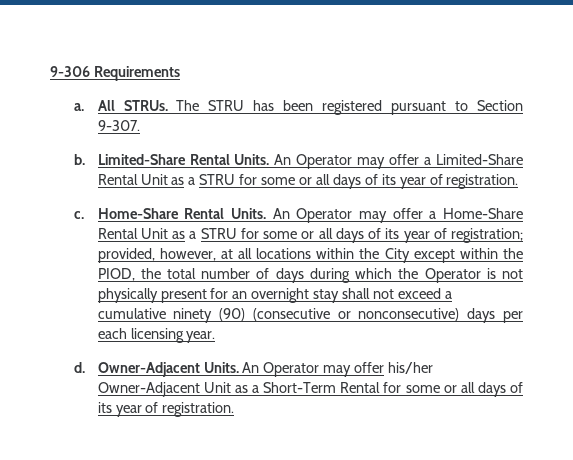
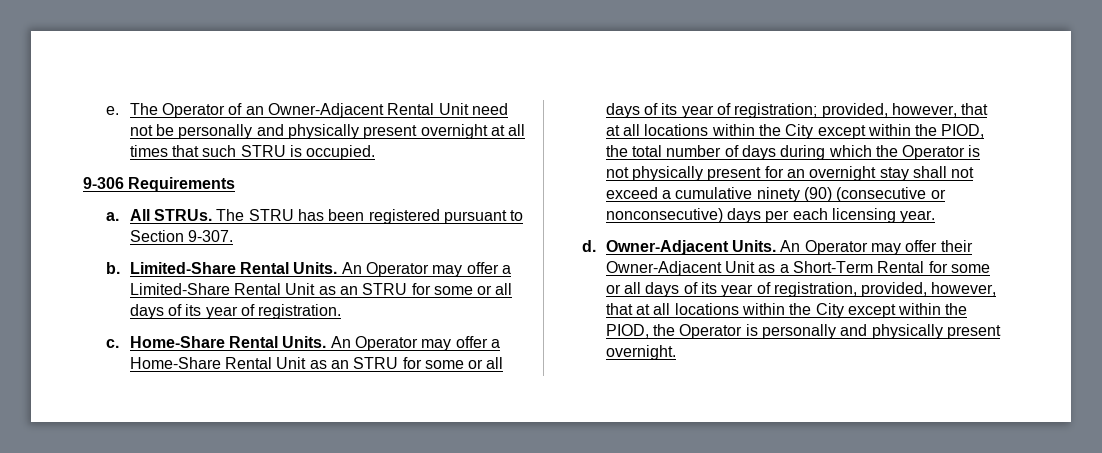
(50, 71) none -> [106,103,508,118] [129,124,526,139] [129,145,376,160] e. The Operator of an Owner-Adjacent Rental Unit need not be personally and physically present overnight at all times that such STRU is occupied. //
[188,177,196,185] a -> [339,286,358,295] an
[189,231,197,239] a -> [330,360,349,369] an
(216, 254) none -> [961,103,989,115] that
[388,362,434,374] his/her -> [940,240,973,252] their
[162,402,235,417] registration. -> [773,282,997,297] [605,303,968,318] [605,324,1001,339] [605,345,676,360] registration, provided, however, that at all locations within the City except within the PIOD, the Operator is personally and physically present overnight.

